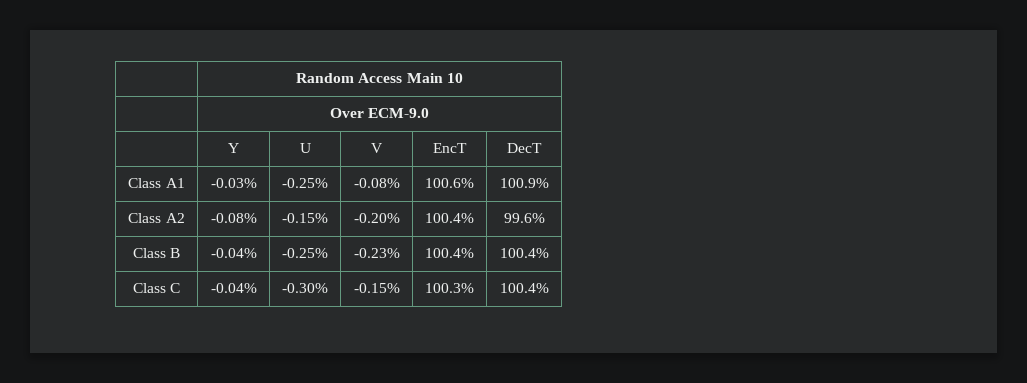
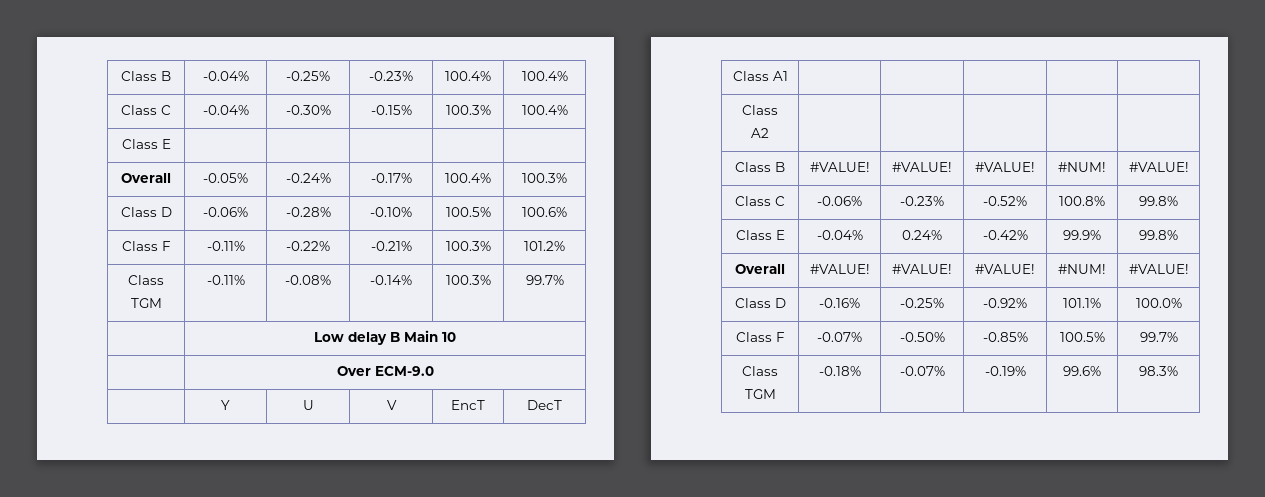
[296,73,463,83] [329,108,430,118] [228,143,239,153] [299,143,311,153] [371,143,383,153] [433,143,467,153] [507,143,542,153] [128,178,185,188] [210,178,257,188] [282,178,328,188] [353,178,400,188] [425,178,474,188] [499,178,549,188] [128,213,185,223] [210,213,257,223] [282,213,328,223] [353,213,400,223] [425,213,474,223] [503,213,545,223] | Random Access Main 10 // | Over ECM-9.0 // | Y | U | V | EncT | DecT // Class A1 | -0.03% | -0.25% | -0.08% | 100.6% | 100.9% // Class A2 | -0.08% | -0.15% | -0.20% | 100.4% | 99.6% // -> (121, 76) none
(549, 288) none -> [121,139,171,149] [121,173,171,183] [203,173,248,183] [285,173,331,183] [370,173,412,183] [445,173,491,183] [522,173,567,183] [120,207,172,217] [203,207,248,217] [285,207,331,217] [370,207,412,217] [445,207,491,217] [522,207,567,217] [121,241,171,251] [206,241,245,251] [286,241,330,251] [370,241,412,251] [445,241,491,251] [524,241,565,251] [128,275,164,285] [130,298,162,308] [206,275,245,285] [285,275,331,285] [370,275,412,285] [445,275,491,285] [525,275,564,285] [314,330,456,345] [336,366,434,376] [221,400,230,410] [302,400,314,410] [386,400,397,410] [451,400,485,410] [527,400,562,410] [732,71,788,81] [742,105,778,115] [751,128,769,138] [735,162,785,172] [809,162,870,172] [892,162,952,172] [975,162,1035,172] [1058,162,1106,172] [1128,162,1189,172] [735,196,785,206] [817,196,862,206] [900,196,944,206] [983,196,1027,206] [1059,196,1105,206] [1139,196,1178,206] [735,230,785,240] [816,230,863,240] [902,230,942,240] [982,230,1028,240] [1063,230,1101,240] [1139,230,1178,240] [735,264,785,274] [809,264,870,274] [892,264,952,274] [975,264,1035,274] [1058,264,1106,274] [1128,264,1189,274] [734,298,786,308] [819,298,860,308] [900,298,944,308] [983,298,1027,308] [1063,298,1101,308] [1135,298,1182,308] [735,332,785,342] [817,332,862,342] [899,332,945,342] [982,332,1028,342] [1059,332,1105,342] [1139,332,1178,342] [742,366,778,376] [744,389,776,399] [818,366,861,376] [899,366,945,376] [984,366,1026,376] [1063,366,1101,376] [1139,366,1178,376] // Class E | | | | | // Overall | -0.05% | -0.24% | -0.17% | 100.4% | 100.3% // Class D | -0.06% | -0.28% | -0.10% | 100.5% | 100.6% // Class F | -0.11% | -0.22% | -0.21% | 100.3% | 101.2% // Class TGM | -0.11% | -0.08% | -0.14% | 100.3% | 99.7% // | Low delay B Main 10 // | Over ECM-9.0 // | Y | U | V | EncT | DecT // Class A1 | | | | | // Class A2 | | | | | // Class B | #VALUE! | #VALUE! | #VALUE! | #NUM! | #VALUE! // Class C | -0.06% | -0.23% | -0.52% | 100.8% | 99.8% // Class E | -0.04% | 0.24% | -0.42% | 99.9% | 99.8% // Overall | #VALUE! | #VALUE! | #VALUE! | #NUM! | #VALUE! // Class D | -0.16% | -0.25% | -0.92% | 101.1% | 100.0% // Class F | -0.07% | -0.50% | -0.85% | 100.5% | 99.7% // Class TGM | -0.18% | -0.07% | -0.19% | 99.6% | 98.3%

